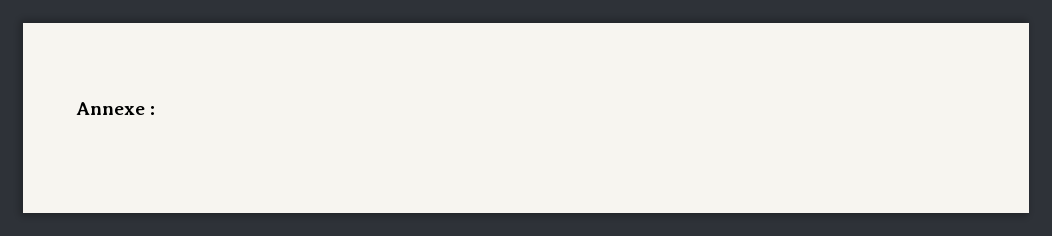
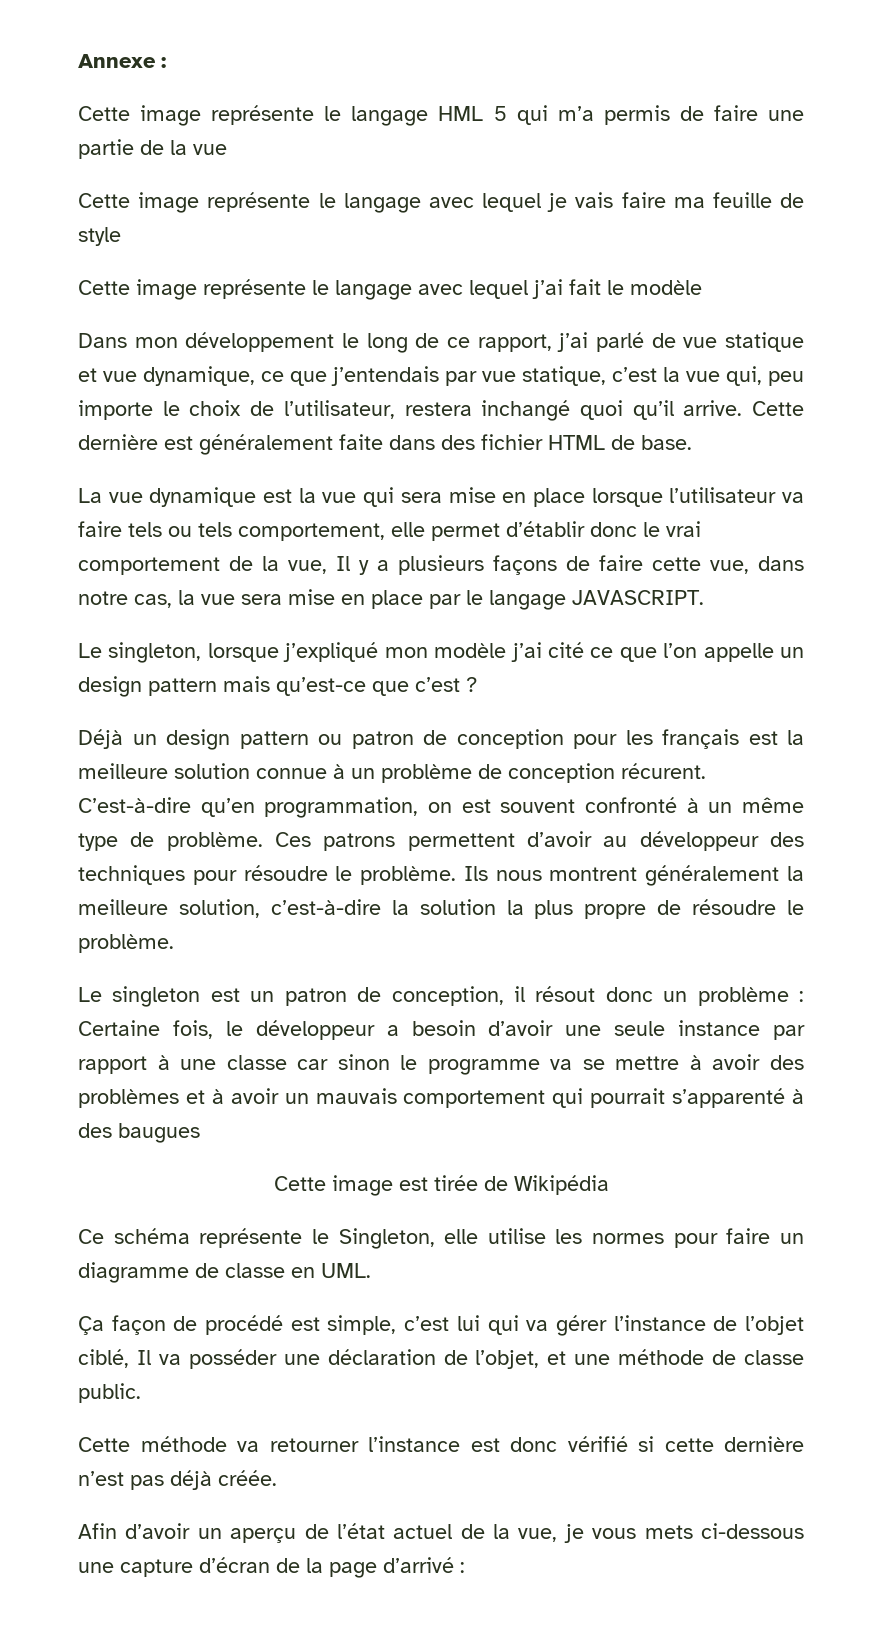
(156, 110) none -> [78,105,804,126] [78,139,227,159] [78,192,804,213] [78,227,121,246] [78,279,702,300] [78,332,804,353] [78,366,804,386] [78,400,804,421] [78,434,692,455] [78,487,804,507] [78,521,701,541] [78,555,804,575] [78,589,704,610] [78,642,804,663] [78,676,477,697] [78,729,804,750] [78,763,706,783] [78,797,804,818] [78,831,805,851] [78,865,804,886] [78,899,804,919] [78,934,174,953] [78,986,804,1007] [78,1020,805,1040] [78,1054,804,1075] [78,1088,804,1108] [78,1123,200,1143] [273,1175,609,1196] [78,1228,804,1249] [78,1262,371,1283] [78,1315,805,1336] [78,1349,804,1369] [78,1383,141,1403] [78,1436,804,1452] [78,1470,277,1490] [78,1523,804,1543] [78,1557,465,1578] // Cette image représente le langage HML 5 qui m’a permis de faire une partie de la vue // Cette image représente le langage avec lequel je vais faire ma feuille de style // Cette image représente le langage avec lequel j’ai fait le modèle // Dans mon développement le long de ce rapport, j’ai parlé de vue statique et vue dynamique, ce que j’entendais par vue statique, c’est la vue qui, peu importe le choix de l’utilisateur, restera inchangé quoi qu’il arrive. Cette dernière est généralement faite dans des fichier HTML de base. // La vue dynamique est la vue qui sera mise en place lorsque l’utilisateur va faire tels ou tels comportement, elle permet d’établir donc le vrai comportement de la vue, Il y a plusieurs façons de faire cette vue, dans notre cas, la vue sera mise en place par le langage JAVASCRIPT. // Le singleton, lorsque j’expliqué mon modèle j’ai cité ce que l’on appelle un design pattern mais qu’est-ce que c’est ? // Déjà un design pattern ou patron de conception pour les français est la meilleure solution connue à un problème de conception récurent. C’est-à-dire qu’en programmation, on est souvent confronté à un même type de problème. Ces patrons permettent d’avoir au développeur des techniques pour résoudre le problème. Ils nous montrent généralement la meilleure solution, c’est-à-dire la solution la plus propre de résoudre le problème. // Le singleton est un patron de conception, il résout donc un problème : Certaine fois, le développeur a besoin d’avoir une seule instance par rapport à une classe car sinon le programme va se mettre à avoir des problèmes et à avoir un mauvais comportement qui pourrait s’apparenté à des baugues // Cette image est tirée de Wikipédia // Ce schéma représente le Singleton, elle utilise les normes pour faire un diagramme de classe en UML. // Ça façon de procédé est simple, c’est lui qui va gérer l’instance de l’objet ciblé, Il va posséder une déclaration de l’objet, et une méthode de classe public. // Cette méthode va retourner l’instance est donc vérifié si cette dernière n’est pas déjà créée. // Afin d’avoir un aperçu de l’état actuel de la vue, je vous mets ci-dessous une capture d’écran de la page d’arrivé :

